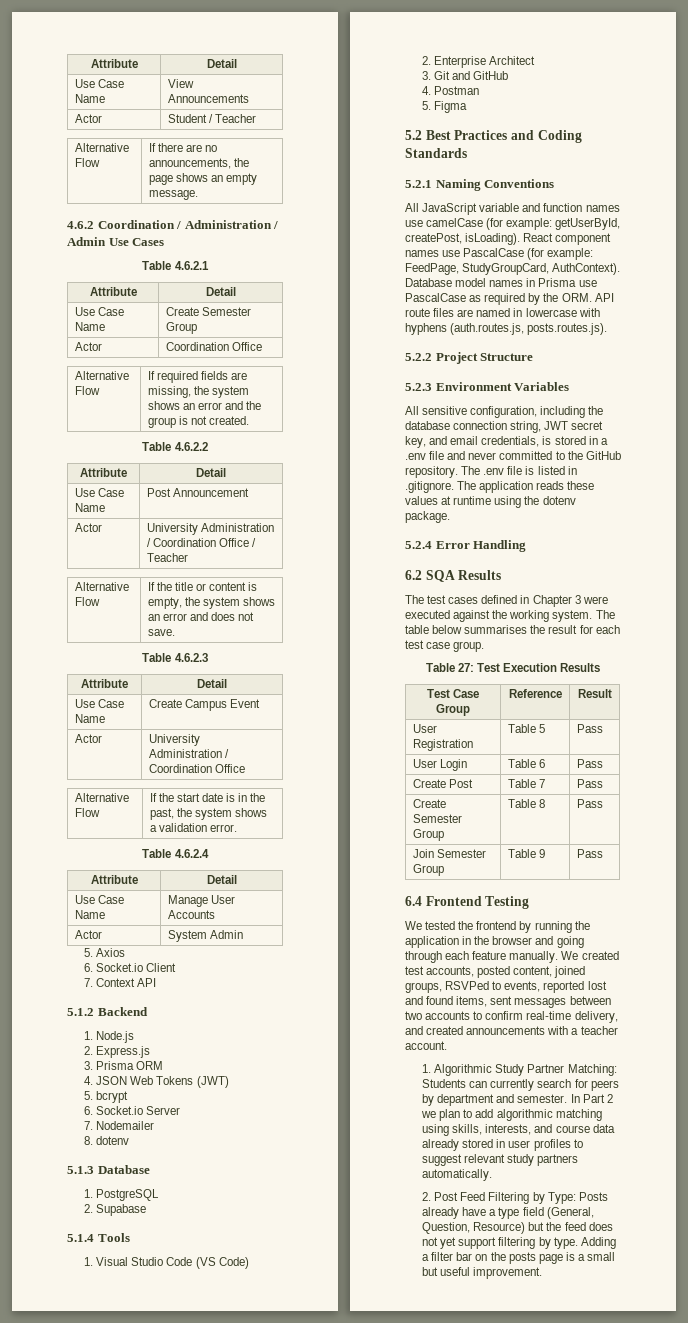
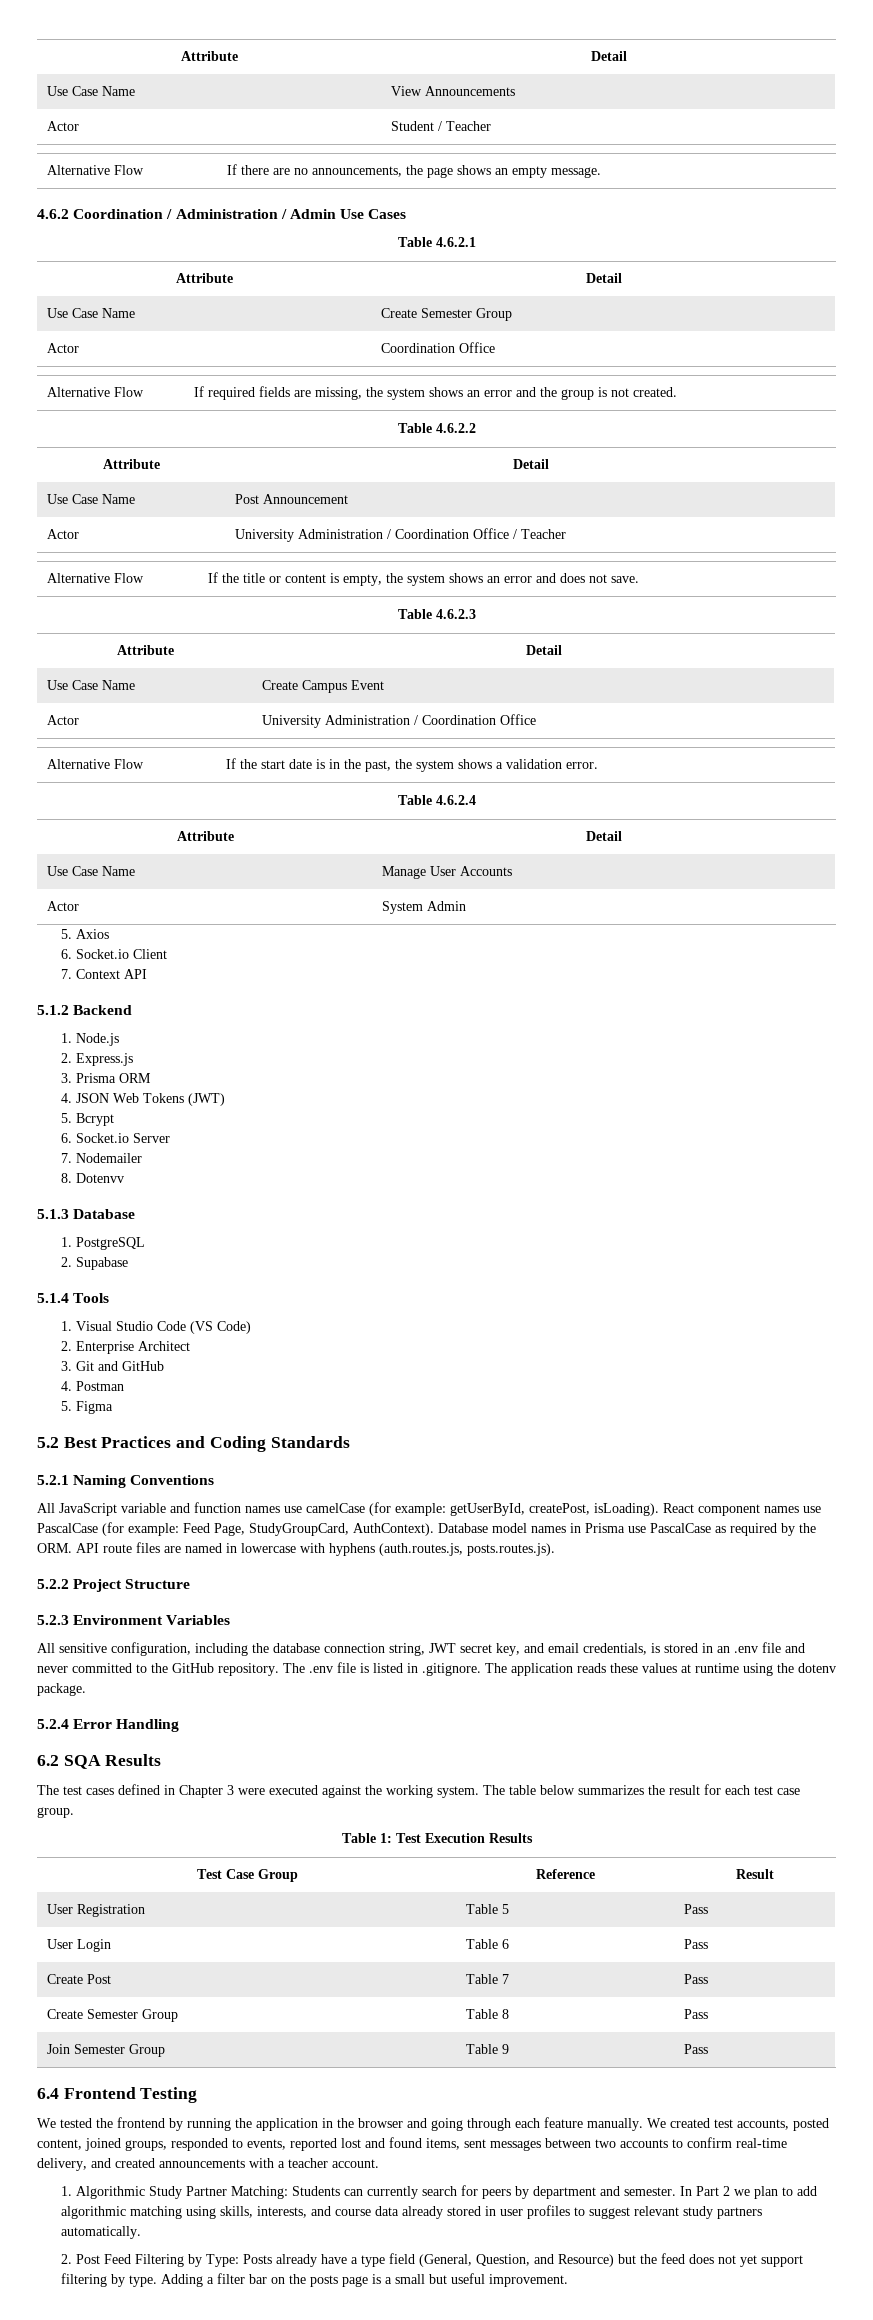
[96,1091,129,1103] bcrypt -> [75,1113,114,1126] Bcrypt
[96,1136,130,1145] dotenv -> [75,1173,124,1183] Dotenvv
[405,263,459,275] FeedPage, -> [183,1523,245,1536] Feed Page,
[600,438,608,445] a -> [717,1646,730,1653] an
[464,625,528,634] summarises -> [578,1785,644,1795] summarizes
[457,663,474,672] 27: -> [379,1833,392,1843] 1:
[445,981,490,990] RSVPed -> [171,2138,228,2151] responded
(471, 1228) none -> [533,2254,554,2264] and

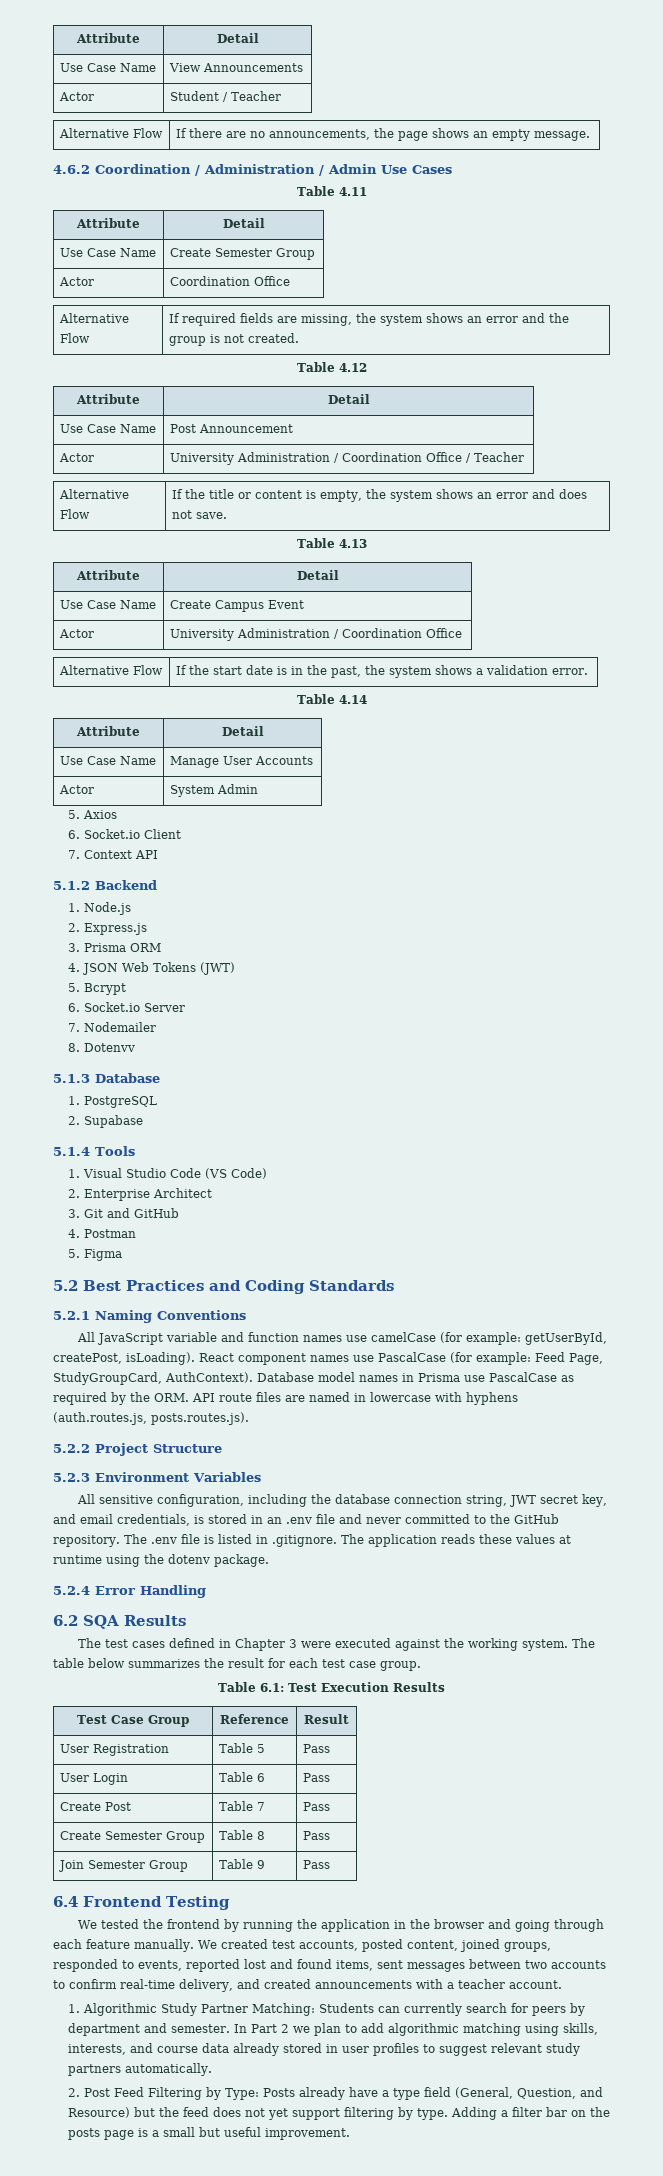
[435,237,476,247] 4.6.2.1 -> [338,187,367,196] 4.11
[435,423,476,433] 4.6.2.2 -> [338,363,367,372] 4.12
[435,609,476,619] 4.6.2.3 -> [338,539,367,548] 4.13
[435,795,476,805] 4.6.2.4 -> [338,695,367,704] 4.14
[379,1833,392,1843] 1: -> [259,1683,284,1692] 6.1:

